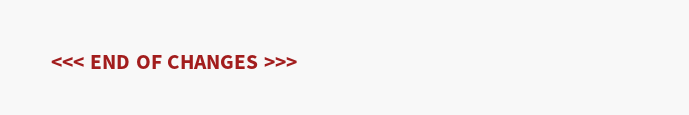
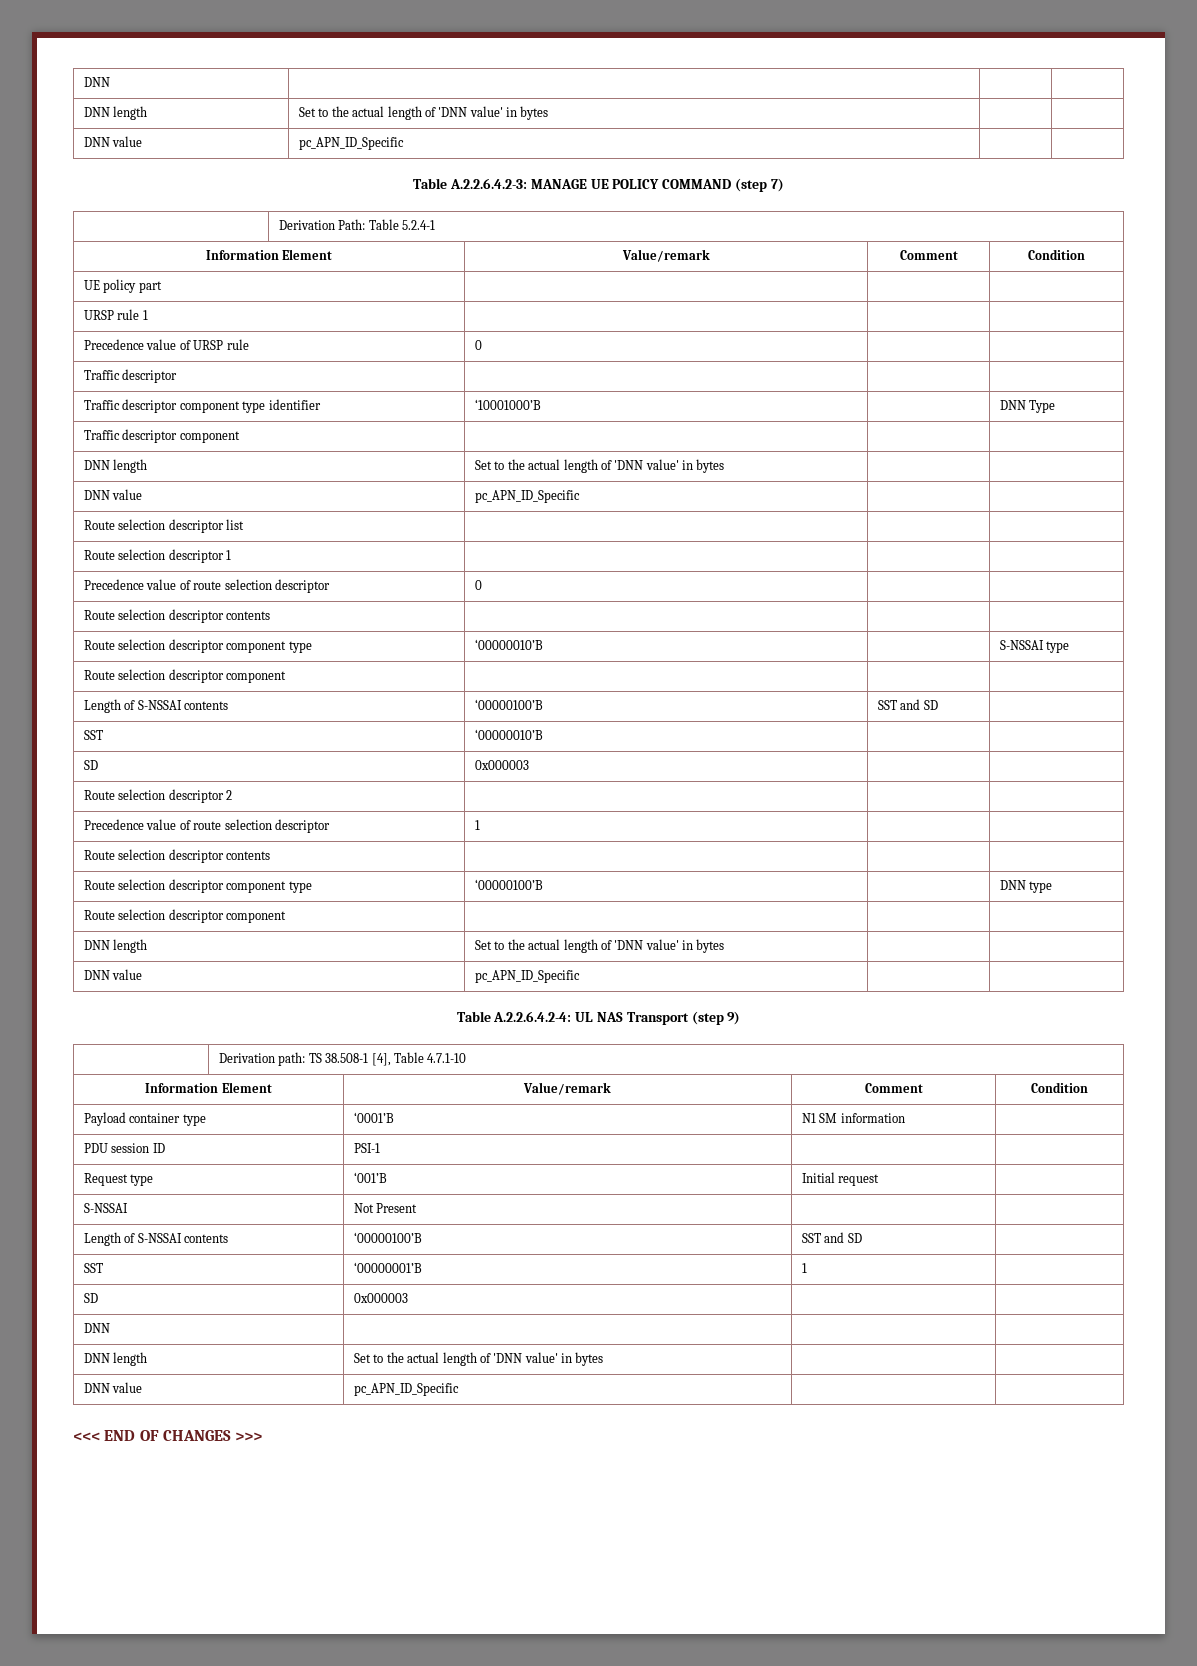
(51, 63) none -> [84,77,111,87] [84,106,148,120] [299,106,549,120] [84,136,143,147] [299,137,405,150] [413,178,784,192] [279,219,436,230] [205,249,333,260] [621,249,710,262] [899,250,958,260] [1028,249,1085,260] [84,279,162,293] [84,309,148,320] [84,339,249,350] [475,340,483,350] [84,369,178,383] [84,399,321,413] [475,399,542,410] [1000,400,1056,413] [84,429,240,443] [84,459,148,473] [475,459,725,473] [84,489,143,500] [475,490,581,503] [84,519,245,533] [84,549,232,563] [84,579,330,593] [475,580,483,590] [84,609,271,623] [84,639,312,653] [475,639,544,650] [1000,640,1070,653] [84,669,287,683] [84,699,229,713] [475,699,544,710] [878,699,938,710] [84,730,104,740] [475,729,544,740] [84,760,99,770] [475,760,530,770] [84,789,233,803] [84,819,330,833] [475,820,481,830] [84,849,271,863] [84,879,312,893] [475,879,544,890] [1000,880,1053,893] [84,909,287,923] [84,939,148,953] [475,939,725,953] [84,969,143,980] [475,970,581,983] [456,1011,741,1025] [219,1052,467,1066] [145,1082,272,1093] [523,1082,611,1095] [864,1083,923,1093] [1031,1082,1088,1093] [84,1112,206,1126] [354,1112,395,1123] [802,1113,905,1123] [84,1143,165,1153] [354,1143,381,1153] [84,1173,154,1186] [354,1172,388,1183] [802,1172,880,1186] [84,1203,129,1213] [354,1203,418,1213] [84,1232,229,1246] [354,1232,423,1243] [802,1232,862,1243] [84,1263,104,1273] [354,1262,423,1273] [802,1263,808,1273] [84,1293,99,1303] [354,1293,409,1303] [84,1323,111,1333] [84,1352,148,1366] [354,1352,604,1366] [84,1382,143,1393] [354,1383,460,1396] DNN | | | // DNN length | Set to the actual length of 'DNN value' in bytes | | // DNN value | pc_APN_ID_Specific | | // Table A.2.2.6.4.2-3: MANAGE UE POLICY COMMAND (step 7) // | Derivation Path: Table 5.2.4-1 // Information Element | Value/remark | Comment | Condition // UE policy part | | | // URSP rule 1 | | | // Precedence value of URSP rule | 0 | | // Traffic descriptor | | | // Traffic descriptor component type identifier | ‘10001000’B | | DNN Type // Traffic descriptor component | | | // DNN length | Set to the actual length of 'DNN value' in bytes | | // DNN value | pc_APN_ID_Specific | | // Route selection descriptor list | | | // Route selection descriptor 1 | | | // Precedence value of route selection descriptor | 0 | | // Route selection descriptor contents | | | // Route selection descriptor component type | ‘00000010’B | | S-NSSAI type // Route selection descriptor component | | | // Length of S-NSSAI contents | ‘00000100’B | SST and SD | // SST | ‘00000010’B | | // SD | 0x000003 | | // Route selection descriptor 2 | | | // Precedence value of route selection descriptor | 1 | | // Route selection descriptor contents | | | // Route selection descriptor component type | ‘00000100’B | | DNN type // Route selection descriptor component | | | // DNN length | Set to the actual length of 'DNN value' in bytes | | // DNN value | pc_APN_ID_Specific | | // Table A.2.2.6.4.2-4: UL NAS Transport (step 9) // | Derivation path: TS 38.508-1 [4], Table 4.7.1-10 // Information Element | Value/remark | Comment | Condition // Payload container type | ‘0001’B | N1 SM information | // PDU session ID | PSI-1 | | // Request type | ‘001’B | Initial request | // S-NSSAI | Not Present | | // Length of S-NSSAI contents | ‘00000100’B | SST and SD | // SST | ‘00000001’B | 1 | // SD | 0x000003 | | // DNN | | | // DNN length | Set to the actual length of 'DNN value' in bytes | | // DNN value | pc_APN_ID_Specific | | //

